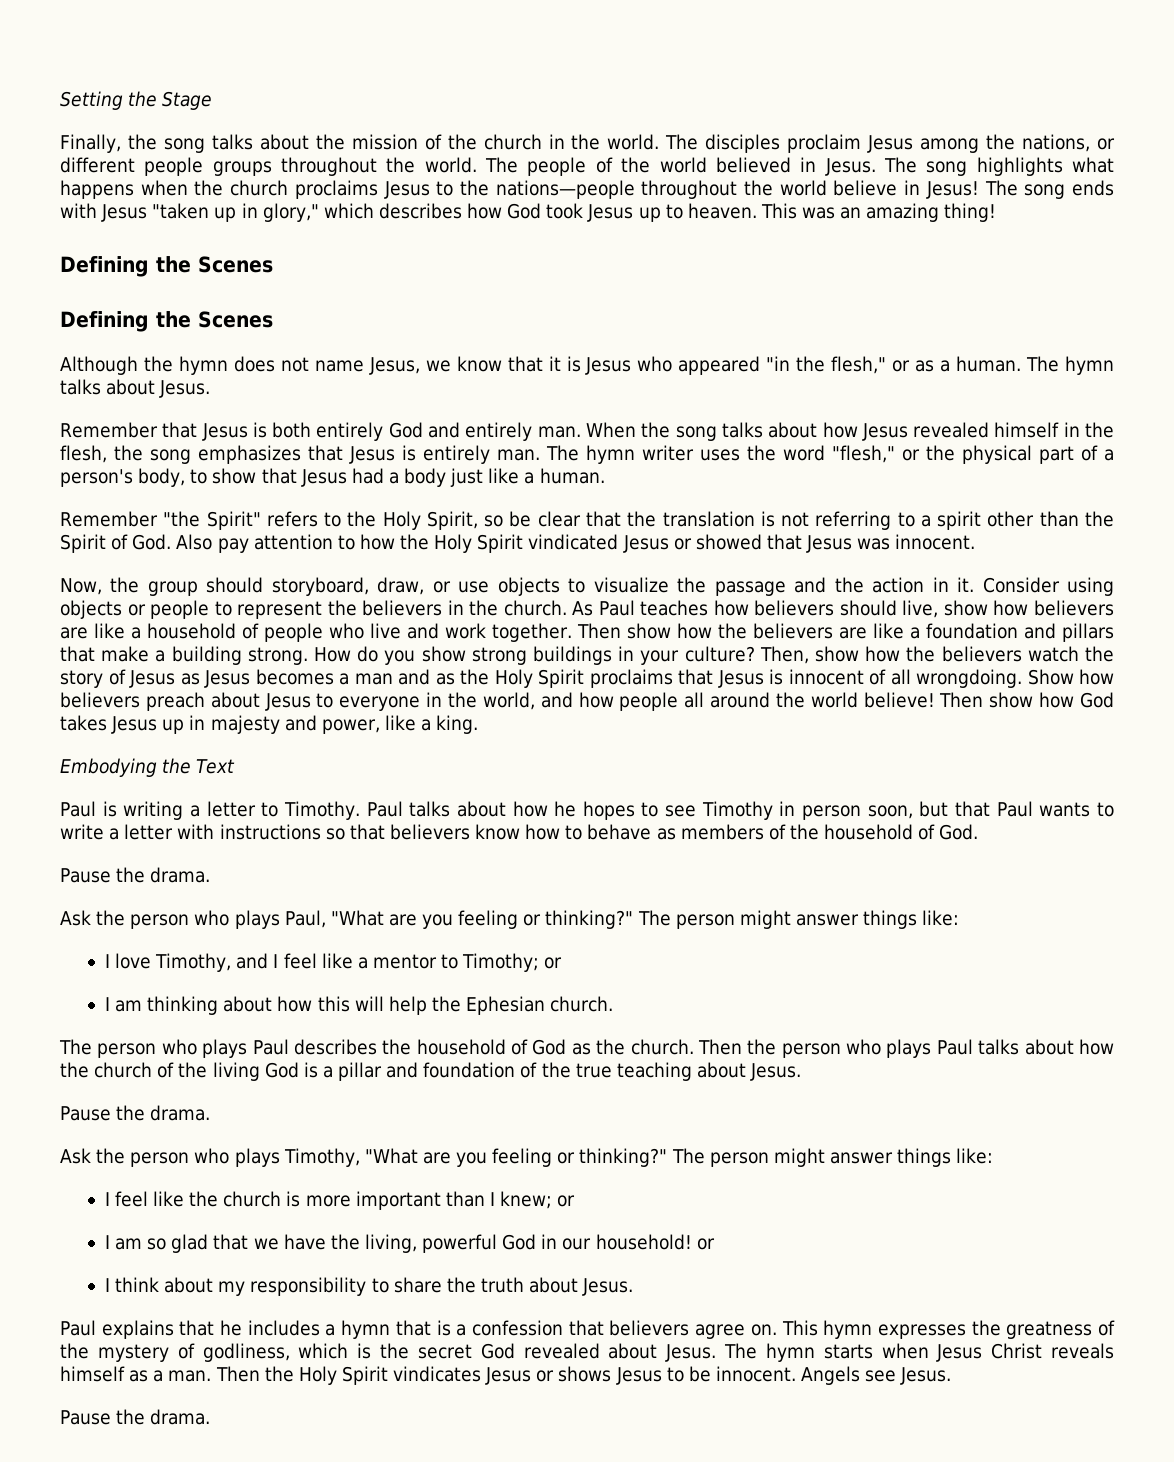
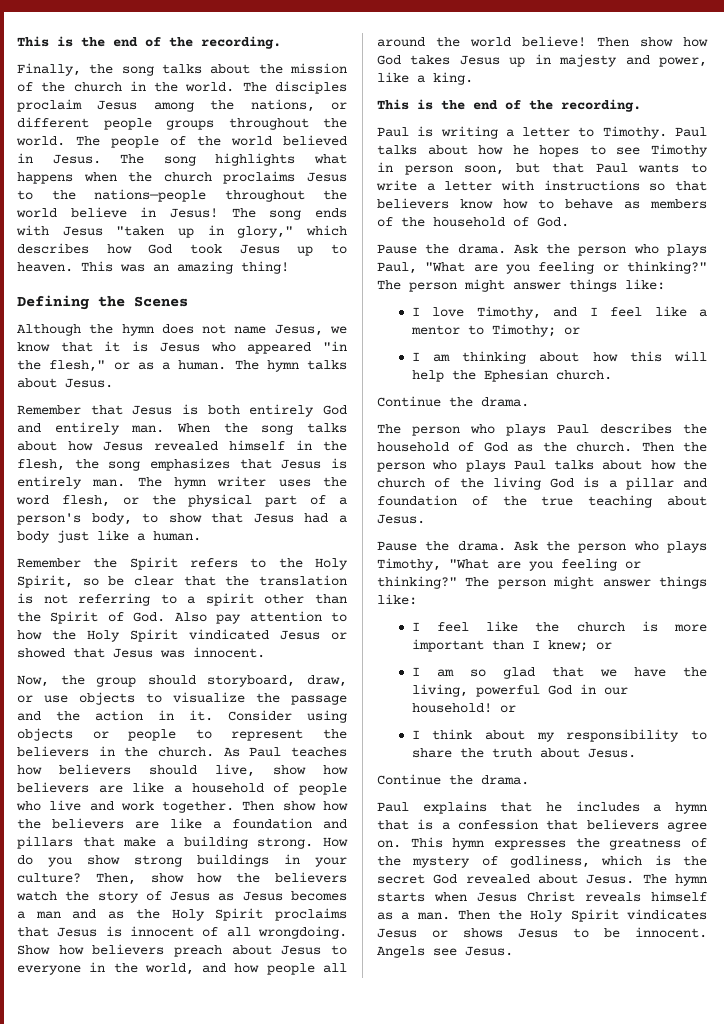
[60,91,213,110] Setting the Stage -> [17,36,281,49] This is the end of the recording.
[60,311,273,332] // Defining the Scenes -> (188, 301) none
[832,445,895,463] "flesh," -> [61,495,110,507] flesh,
[163,511,261,530] "the Spirit" -> [93,557,178,570] the Spirit
[60,758,236,777] Embodying the Text -> [377,99,641,112] This is the end of the recording.
(211, 875) // -> (506, 249) none
(614, 1004) none -> [377,396,529,407] // Continue the drama.
(211, 1113) // -> (506, 546) none
(634, 1287) none -> [377,774,529,785] // Continue the drama.
[60,1409,211,1425] // Pause the drama. -> (513, 951) none

